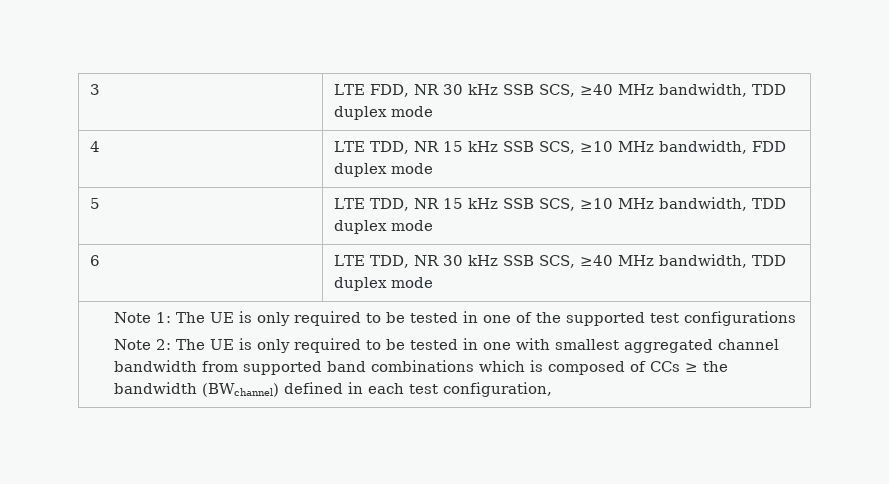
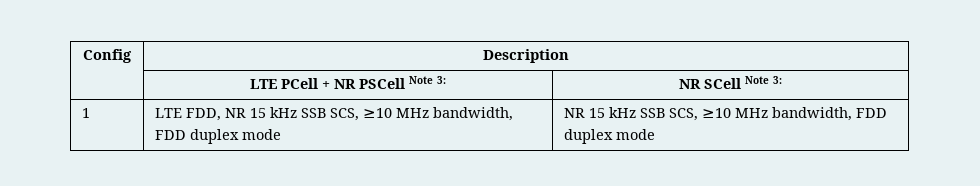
[89,84,100,95] [333,83,786,97] [333,106,433,120] [89,141,100,152] [333,141,409,154] 3 | LTE FDD, NR 30 kHz SSB SCS, ≥40 MHz bandwidth, TDD duplex mode // 4 | LTE TDD, -> [83,49,132,63] [483,49,569,63] [250,76,446,89] [679,76,782,89] [82,108,91,118] [155,108,222,121] Config | Description // | LTE PCell + NR PSCell Note 3: | NR SCell Note 3: // 1 | LTE FDD,
[89,198,100,209] [333,197,786,211] [333,220,433,234] [89,255,100,266] [333,254,786,268] [333,277,433,291] [113,311,796,326] [113,338,779,353] [113,360,728,375] [113,382,552,397] // 5 | LTE TDD, NR 15 kHz SSB SCS, ≥10 MHz bandwidth, TDD duplex mode // 6 | LTE TDD, NR 30 kHz SSB SCS, ≥40 MHz bandwidth, TDD duplex mode // Note 1: The UE is only required to be tested in one of the supported test configurations // Note 2: The UE is only required to be tested in one with smallest aggregated channel bandwidth from supported band combinations which is composed of CCs ≥ the bandwidth (BWchannel) defined in each test configuration, -> [564,107,888,121] [564,129,656,144] | NR 15 kHz SSB SCS, ≥10 MHz bandwidth, FDD duplex mode

